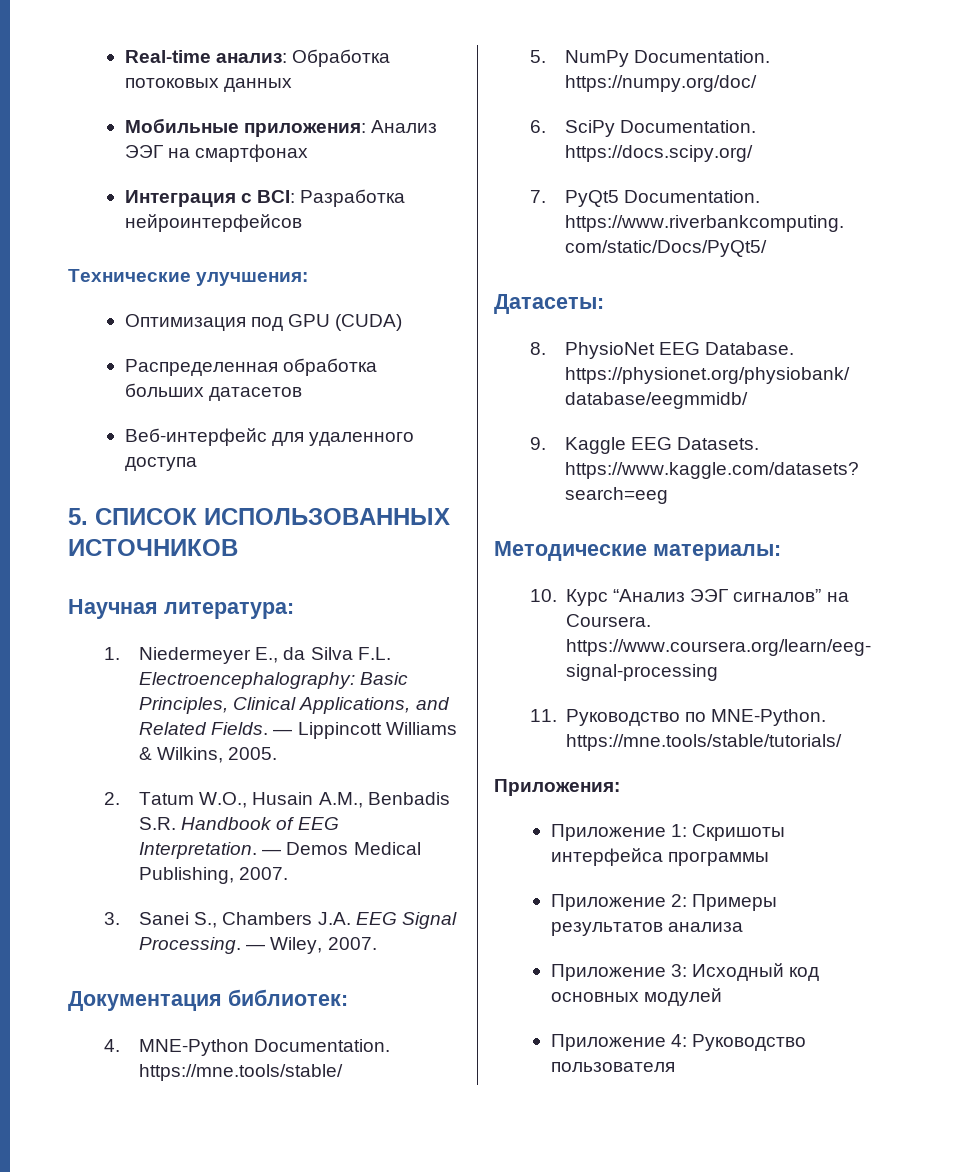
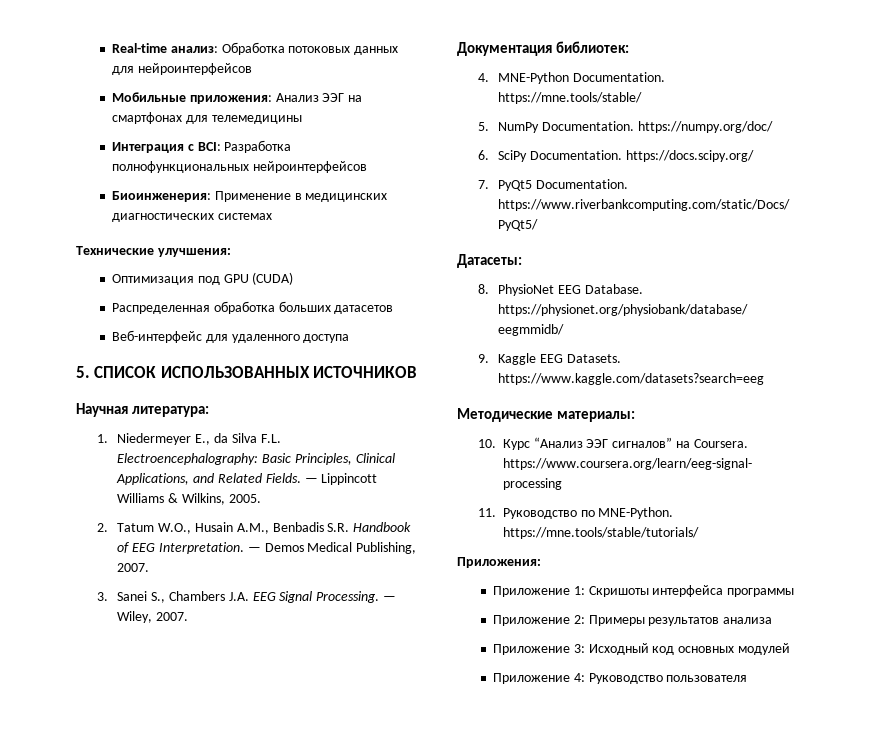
(292, 85) none -> [112,63,252,75] для нейроинтерфейсов
(308, 153) none -> [185,115,302,124] для телемедицины
[124,214,302,232] нейроинтерфейсов -> [112,161,367,173] [112,191,388,202] [112,213,272,222] полнофункциональных нейроинтерфейсов // Биоинженерия: Применение в медицинских диагностических системах

